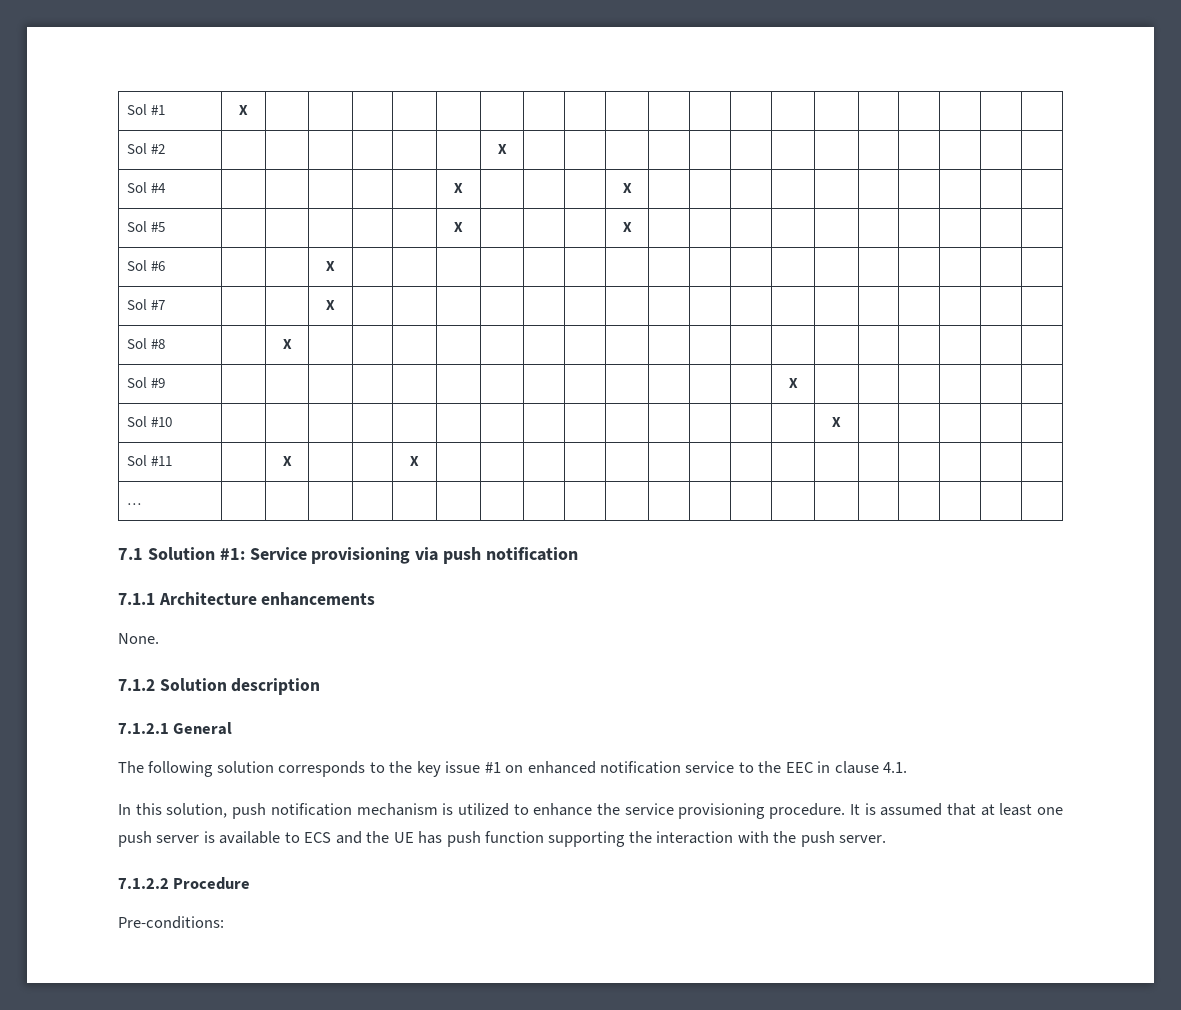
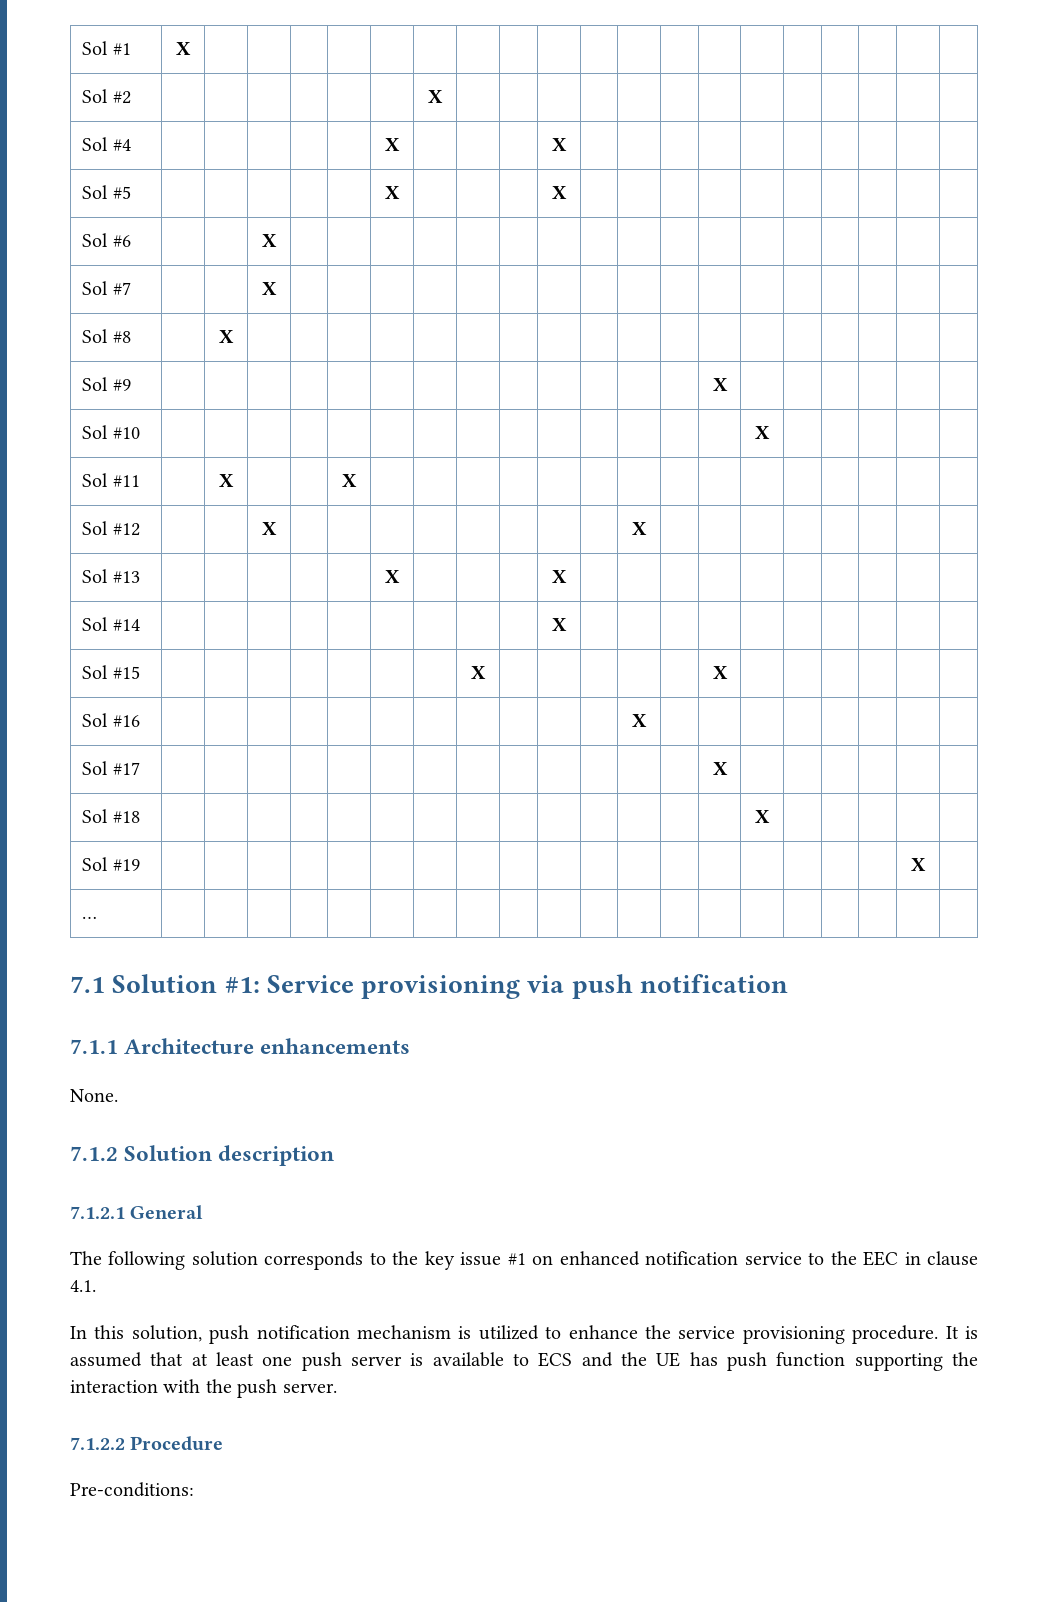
(419, 461) none -> [82,521,140,536] [262,522,277,535] [632,522,647,535] [82,569,140,583] [385,570,400,583] [552,570,567,583] [82,617,140,631] [552,618,567,631] [82,665,140,679] [471,666,486,679] [712,666,728,679] [82,713,140,727] [632,714,647,727] [82,761,140,775] [712,762,728,775] [82,809,140,823] [755,810,770,823] [82,857,140,871] [911,858,926,871] // Sol #12 | | | X | | | | | | | | | X | | | | | | | | // Sol #13 | | | | | | X | | | | X | | | | | | | | | | // Sol #14 | | | | | | | | | | X | | | | | | | | | | // Sol #15 | | | | | | | | X | | | | | | X | | | | | | // Sol #16 | | | | | | | | | | | | X | | | | | | | | // Sol #17 | | | | | | | | | | | | | | X | | | | | | // Sol #18 | | | | | | | | | | | | | | | X | | | | | // Sol #19 | | | | | | | | | | | | | | | | | | | X |

